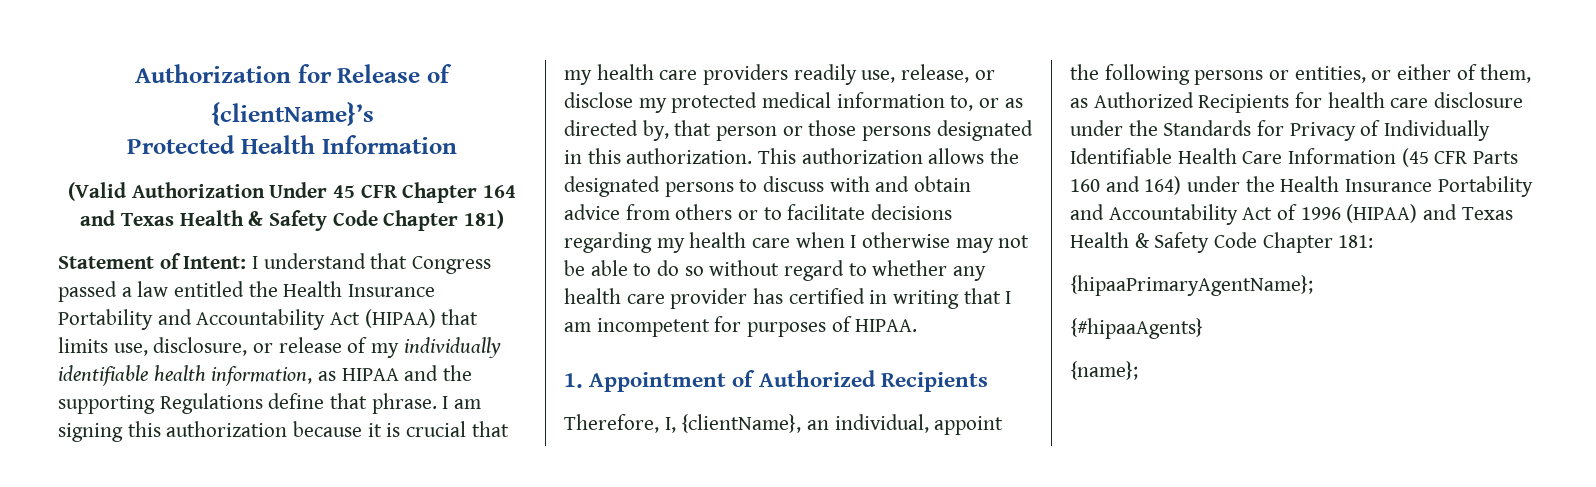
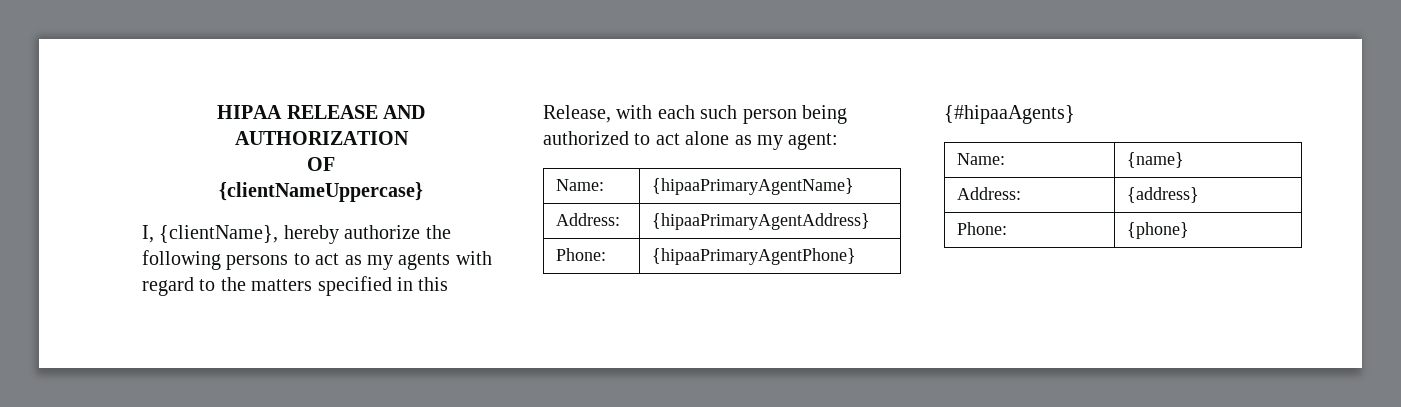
[135,64,452,83] [210,102,374,126] [127,135,457,154] [67,182,517,203] [80,210,504,231] [58,253,492,274] [58,281,436,302] [58,309,479,330] [58,337,501,358] [58,365,473,386] [58,393,482,414] [58,421,509,442] [564,64,995,85] [564,92,1023,113] [564,120,1033,141] [564,148,1020,164] [564,176,972,197] [564,204,953,220] [564,232,1030,253] [564,260,987,281] [564,288,1012,309] [564,316,918,337] [564,370,988,392] [564,414,1004,435] [1070,64,1532,85] [1070,92,1524,113] [1070,120,1491,141] [1070,148,1519,167] [1070,176,1533,197] [1070,204,1513,225] [1070,232,1374,253] [1070,275,1313,296] [1070,318,1203,339] [1070,361,1138,380] Authorization for Release of // {clientName}’s // Protected Health Information // (Valid Authorization Under 45 CFR Chapter 164 and Texas Health & Safety Code Chapter 181) // Statement of Intent: I understand that Congress passed a law entitled the Health Insurance Portability and Accountability Act (HIPAA) that limits use, disclosure, or release of my individually identifiable health information, as HIPAA and the supporting Regulations define that phrase. I am signing this authorization because it is crucial that my health care providers readily use, release, or disclose my protected medical information to, or as directed by, that person or those persons designated in this authorization. This authorization allows the designated persons to discuss with and obtain advice from others or to facilitate decisions regarding my health care when I otherwise may not be able to do so without regard to whether any health care provider has certified in writing that I am incompetent for purposes of HIPAA. // 1. Appointment of Authorized Recipients // Therefore, I, {clientName}, an individual, appoint the following persons or entities, or either of them, as Authorized Recipients for health care disclosure under the Standards for Privacy of Individually Identifiable Health Care Information (45 CFR Parts 160 and 164) under the Health Insurance Portability and Accountability Act of 1996 (HIPAA) and Texas Health & Safety Code Chapter 181: // {hipaaPrimaryAgentName}; // {#hipaaAgents} // {name}; -> [217,105,425,119] [234,131,409,145] [307,157,335,171] [219,182,423,202] [142,225,451,244] [142,250,492,270] [142,276,449,296] [543,105,847,124] [543,131,839,150] [555,179,604,191] [651,178,854,195] [555,213,620,226] [651,213,870,230] [555,248,606,261] [651,248,856,265] [944,105,1075,124] [956,153,1005,165] [1126,152,1184,168] [956,187,1021,200] [1126,187,1199,203] [956,222,1007,235] [1126,222,1189,239] HIPAA RELEASE AND AUTHORIZATION // OF // {clientNameUppercase} // I, {clientName}, hereby authorize the following persons to act as my agents with regard to the matters specified in this Release, with each such person being authorized to act alone as my agent: // Name: | {hipaaPrimaryAgentName} // Address: | {hipaaPrimaryAgentAddress} // Phone: | {hipaaPrimaryAgentPhone} // {#hipaaAgents} // Name: | {name} // Address: | {address} // Phone: | {phone}

